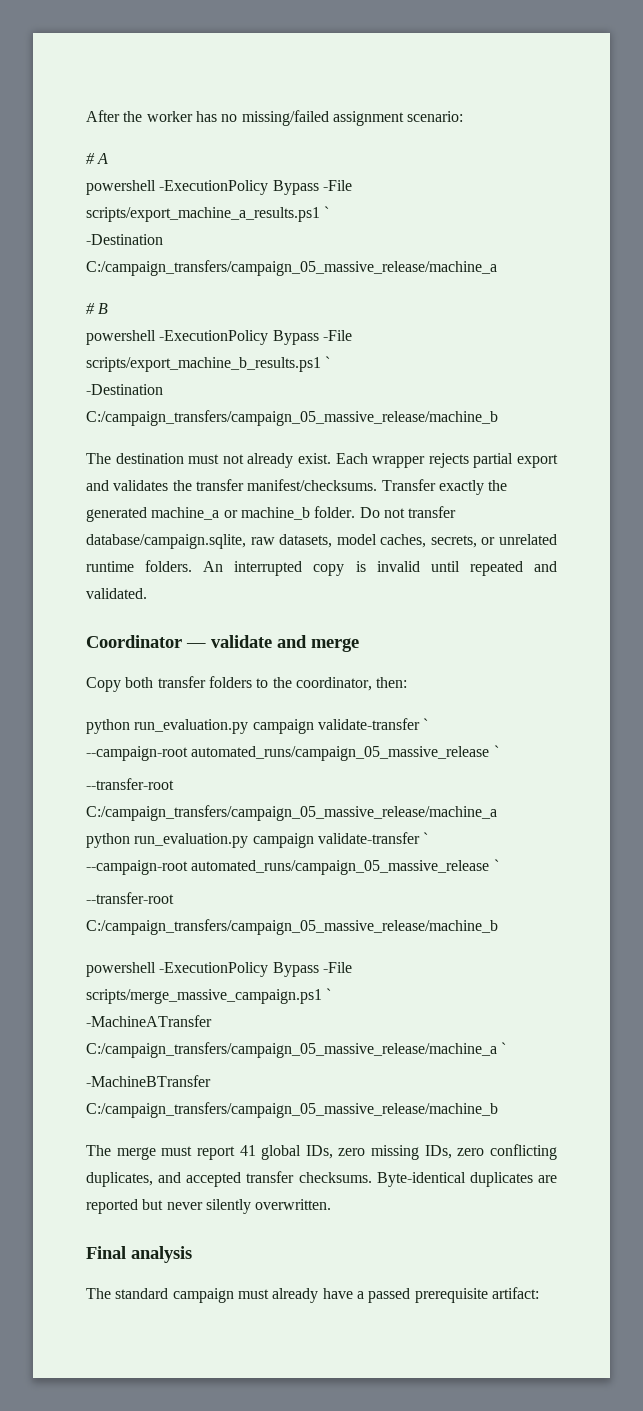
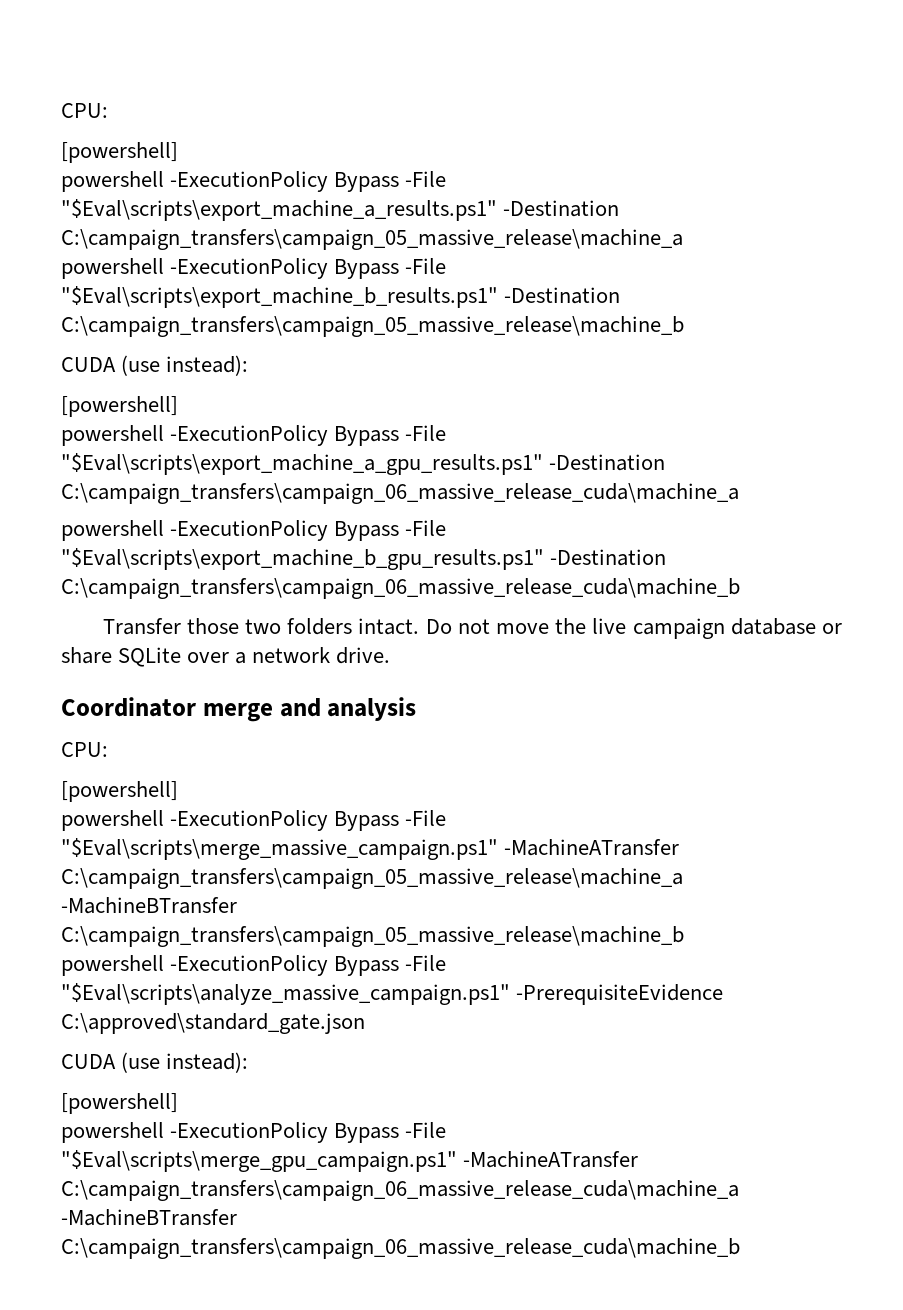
[86,110,464,126] [86,153,109,164] [86,180,352,195] [86,206,330,222] [86,234,163,245] [86,260,497,276] [86,303,109,314] [86,330,352,345] [86,356,331,372] [86,384,163,395] [86,410,498,426] [86,453,558,468] [86,479,508,495] [86,506,457,522] [86,534,557,549] [86,560,557,576] [86,588,147,599] [86,635,359,652] [86,676,408,692] [86,718,429,734] [86,745,499,761] [86,778,174,790] [86,805,497,821] [86,832,429,848] [86,859,499,875] [86,892,174,904] [86,919,498,935] [86,962,352,977] [86,988,332,1004] [86,1015,212,1027] [86,1042,507,1058] [86,1075,211,1087] [86,1102,498,1118] [86,1144,557,1160] [86,1171,557,1187] [86,1199,332,1214] [86,1246,192,1263] [86,1287,539,1303] After the worker has no missing/failed assignment scenario: // # A // powershell -ExecutionPolicy Bypass -File scripts/export_machine_a_results.ps1 ` // -Destination C:/campaign_transfers/campaign_05_massive_release/machine_a // # B // powershell -ExecutionPolicy Bypass -File scripts/export_machine_b_results.ps1 ` // -Destination C:/campaign_transfers/campaign_05_massive_release/machine_b // The destination must not already exist. Each wrapper rejects partial export and validates the transfer manifest/checksums. Transfer exactly the generated machine_a or machine_b folder. Do not transfer database/campaign.sqlite, raw datasets, model caches, secrets, or unrelated runtime folders. An interrupted copy is invalid until repeated and validated. // Coordinator — validate and merge // Copy both transfer folders to the coordinator, then: // python run_evaluation.py campaign validate-transfer ` // --campaign-root automated_runs/campaign_05_massive_release ` // --transfer-root C:/campaign_transfers/campaign_05_massive_release/machine_a // python run_evaluation.py campaign validate-transfer ` // --campaign-root automated_runs/campaign_05_massive_release ` // --transfer-root C:/campaign_transfers/campaign_05_massive_release/machine_b // powershell -ExecutionPolicy Bypass -File scripts/merge_massive_campaign.ps1 ` // -MachineATransfer C:/campaign_transfers/campaign_05_massive_release/machine_a ` // -MachineBTransfer C:/campaign_transfers/campaign_05_massive_release/machine_b // The merge must report 41 global IDs, zero missing IDs, zero conflicting duplicates, and accepted transfer checksums. Byte-identical duplicates are reported but never silently overwritten. // Final analysis // The standard campaign must already have a passed prerequisite artifact: -> [61,103,108,118] [61,142,178,163] [61,171,447,192] [61,199,620,221] [61,229,683,250] [61,258,447,279] [61,286,621,308] [61,316,684,337] [61,355,249,376] [61,396,178,417] [61,425,447,446] [61,453,666,475] [61,483,739,504] [61,520,447,541] [61,548,667,570] [61,578,740,599] [102,618,842,639] [61,647,391,667] [61,697,417,722] [61,742,108,757] [61,781,178,802] [61,810,447,831] [61,838,680,860] [61,868,683,889] [61,897,237,914] [61,926,684,947] [61,955,447,976] [61,983,724,1005] [61,1013,365,1034] [61,1052,249,1073] [61,1093,178,1114] [61,1122,447,1143] [61,1150,639,1172] [61,1180,739,1201] [61,1209,237,1226] [61,1238,740,1259] CPU: // [powershell] // powershell -ExecutionPolicy Bypass -File "$Eval\scripts\export_machine_a_results.ps1" -Destination C:\campaign_transfers\campaign_05_massive_release\machine_a // powershell -ExecutionPolicy Bypass -File "$Eval\scripts\export_machine_b_results.ps1" -Destination C:\campaign_transfers\campaign_05_massive_release\machine_b // CUDA (use instead): // [powershell] // powershell -ExecutionPolicy Bypass -File "$Eval\scripts\export_machine_a_gpu_results.ps1" -Destination C:\campaign_transfers\campaign_06_massive_release_cuda\machine_a // powershell -ExecutionPolicy Bypass -File "$Eval\scripts\export_machine_b_gpu_results.ps1" -Destination C:\campaign_transfers\campaign_06_massive_release_cuda\machine_b // Transfer those two folders intact. Do not move the live campaign database or share SQLite over a network drive. // Coordinator merge and analysis // CPU: // [powershell] // powershell -ExecutionPolicy Bypass -File "$Eval\scripts\merge_massive_campaign.ps1" -MachineATransfer C:\campaign_transfers\campaign_05_massive_release\machine_a -MachineBTransfer C:\campaign_transfers\campaign_05_massive_release\machine_b // powershell -ExecutionPolicy Bypass -File "$Eval\scripts\analyze_massive_campaign.ps1" -PrerequisiteEvidence C:\approved\standard_gate.json // CUDA (use instead): // [powershell] // powershell -ExecutionPolicy Bypass -File "$Eval\scripts\merge_gpu_campaign.ps1" -MachineATransfer C:\campaign_transfers\campaign_06_massive_release_cuda\machine_a -MachineBTransfer C:\campaign_transfers\campaign_06_massive_release_cuda\machine_b

